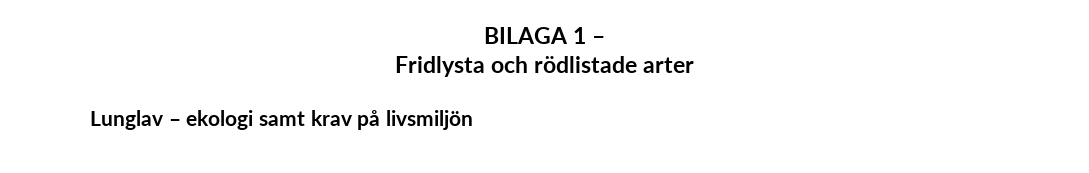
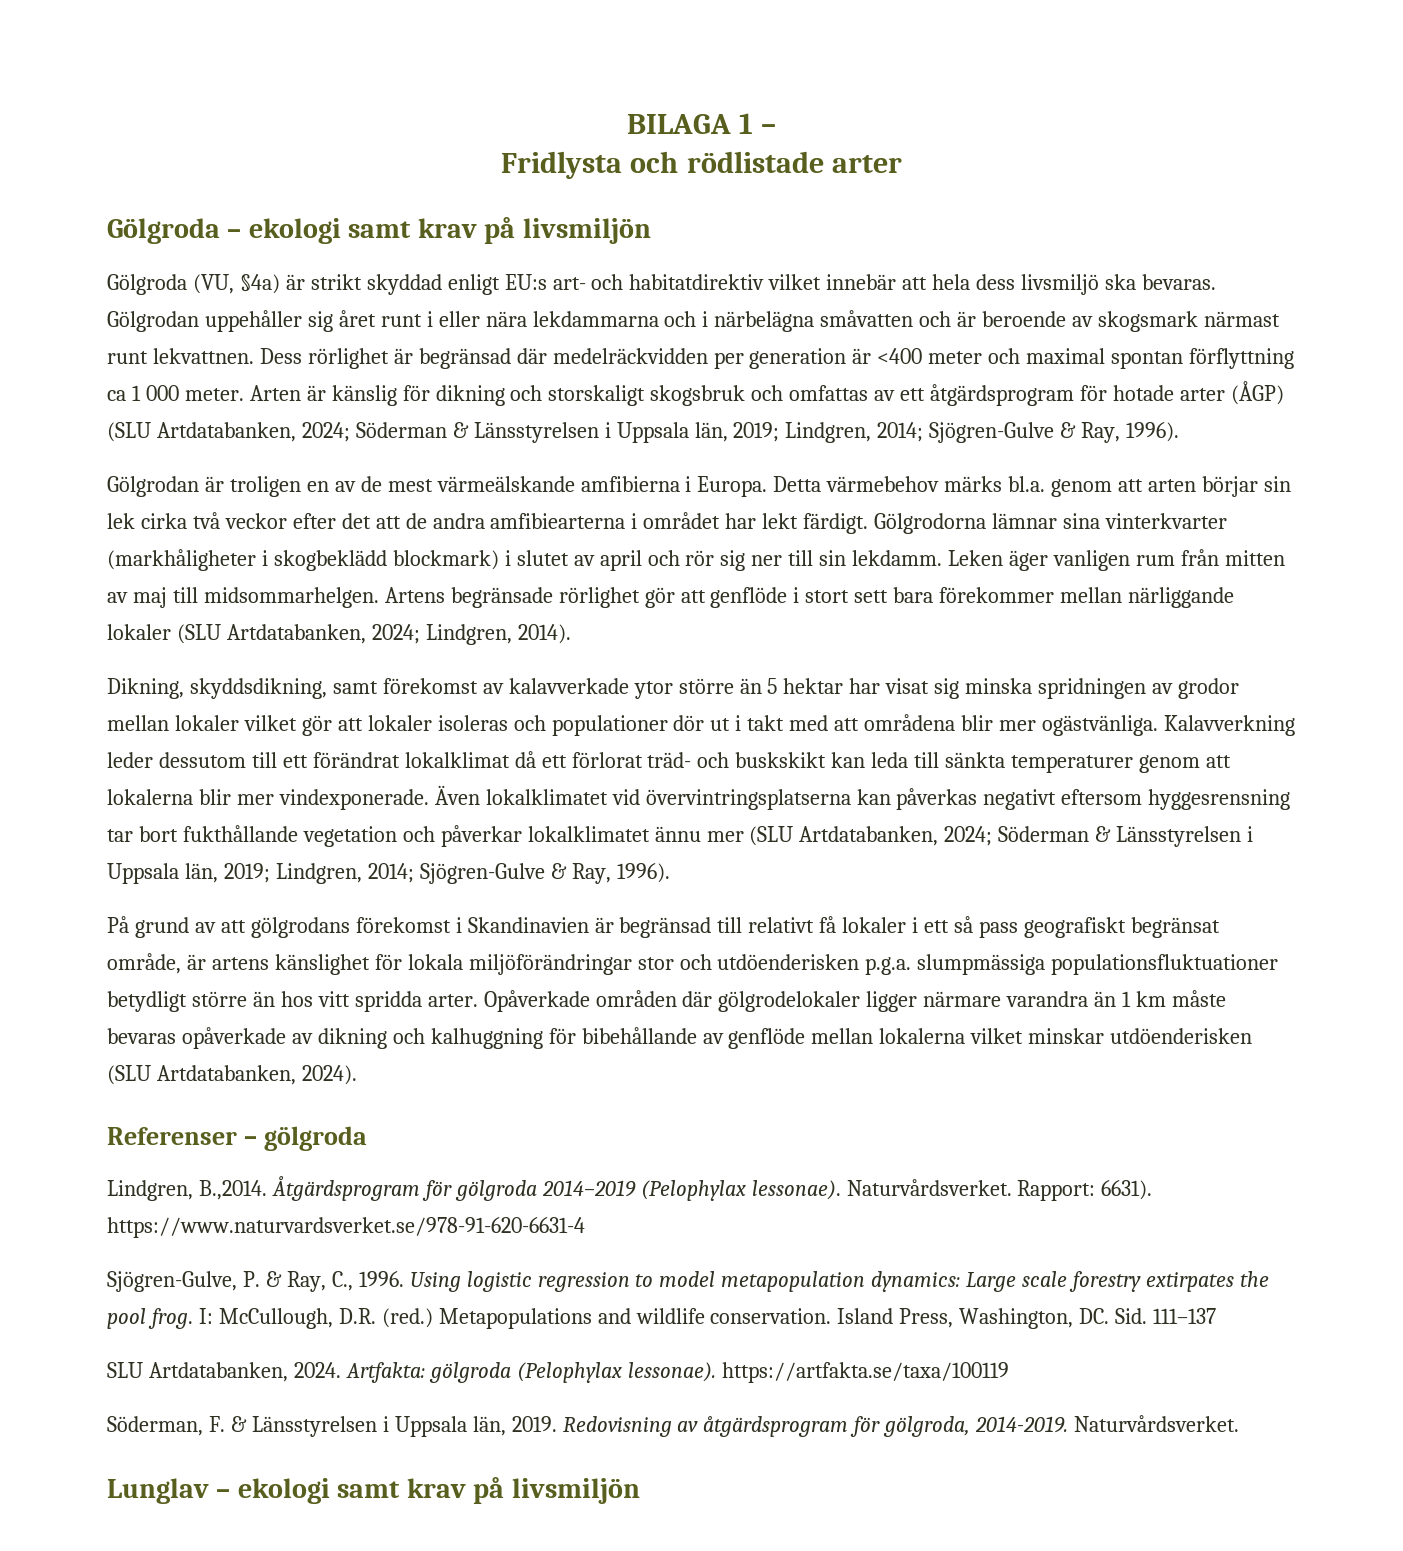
(695, 65) none -> [107,217,651,244] [107,274,1216,295] [107,310,1280,332] [107,348,1295,369] [107,381,1284,406] [107,422,1180,443] [107,476,1291,497] [107,512,1227,534] [107,549,1285,571] [107,587,1235,608] [107,624,571,645] [107,678,1239,699] [107,714,1295,736] [107,751,1231,773] [107,785,1291,810] [107,825,1254,847] [107,863,670,884] [107,916,1220,938] [107,953,1279,975] [107,990,1226,1012] [107,1027,1253,1049] [107,1065,357,1085] [107,1126,367,1151] [107,1176,1153,1201] [107,1217,585,1238] [107,1271,1269,1292] [107,1308,1217,1329] [107,1362,1009,1383] [107,1415,1240,1437] // Gölgroda – ekologi samt krav på livsmiljön // Gölgroda (VU, §4a) är strikt skyddad enligt EU:s art- och habitatdirektiv vilket innebär att hela dess livsmiljö ska bevaras. Gölgrodan uppehåller sig året runt i eller nära lekdammarna och i närbelägna småvatten och är beroende av skogsmark närmast runt lekvattnen. Dess rörlighet är begränsad där medelräckvidden per generation är <400 meter och maximal spontan förflyttning ca 1 000 meter. Arten är känslig för dikning och storskaligt skogsbruk och omfattas av ett åtgärdsprogram för hotade arter (ÅGP) (SLU Artdatabanken, 2024; Söderman & Länsstyrelsen i Uppsala län, 2019; Lindgren, 2014; Sjögren-Gulve & Ray, 1996). // Gölgrodan är troligen en av de mest värmeälskande amfibierna i Europa. Detta värmebehov märks bl.a. genom att arten börjar sin lek cirka två veckor efter det att de andra amfibiearterna i området har lekt färdigt. Gölgrodorna lämnar sina vinterkvarter (markhåligheter i skogbeklädd blockmark) i slutet av april och rör sig ner till sin lekdamm. Leken äger vanligen rum från mitten av maj till midsommarhelgen. Artens begränsade rörlighet gör att genflöde i stort sett bara förekommer mellan närliggande lokaler (SLU Artdatabanken, 2024; Lindgren, 2014). // Dikning, skyddsdikning, samt förekomst av kalavverkade ytor större än 5 hektar har visat sig minska spridningen av grodor mellan lokaler vilket gör att lokaler isoleras och populationer dör ut i takt med att områdena blir mer ogästvänliga. Kalavverkning leder dessutom till ett förändrat lokalklimat då ett förlorat träd- och buskskikt kan leda till sänkta temperaturer genom att lokalerna blir mer vindexponerade. Även lokalklimatet vid övervintringsplatserna kan påverkas negativt eftersom hyggesrensning tar bort fukthållande vegetation och påverkar lokalklimatet ännu mer (SLU Artdatabanken, 2024; Söderman & Länsstyrelsen i Uppsala län, 2019; Lindgren, 2014; Sjögren-Gulve & Ray, 1996). // På grund av att gölgrodans förekomst i Skandinavien är begränsad till relativt få lokaler i ett så pass geografiskt begränsat område, är artens känslighet för lokala miljöförändringar stor och utdöenderisken p.g.a. slumpmässiga populationsfluktuationer betydligt större än hos vitt spridda arter. Opåverkade områden där gölgrodelokaler ligger närmare varandra än 1 km måste bevaras opåverkade av dikning och kalhuggning för bibehållande av genflöde mellan lokalerna vilket minskar utdöenderisken (SLU Artdatabanken, 2024). // Referenser – gölgroda // Lindgren, B.,2014. Åtgärdsprogram för gölgroda 2014–2019 (Pelophylax lessonae). Naturvårdsverket. Rapport: 6631). https://www.naturvardsverket.se/978-91-620-6631-4 // Sjögren-Gulve, P. & Ray, C., 1996. Using logistic regression to model metapopulation dynamics: Large scale forestry extirpates the pool frog. I: McCullough, D.R. (red.) Metapopulations and wildlife conservation. Island Press, Washington, DC. Sid. 111–137 // SLU Artdatabanken, 2024. Artfakta: gölgroda (Pelophylax lessonae). https://artfakta.se/taxa/100119 // Söderman, F. & Länsstyrelsen i Uppsala län, 2019. Redovisning av åtgärdsprogram för gölgroda, 2014-2019. Naturvårdsverket.

